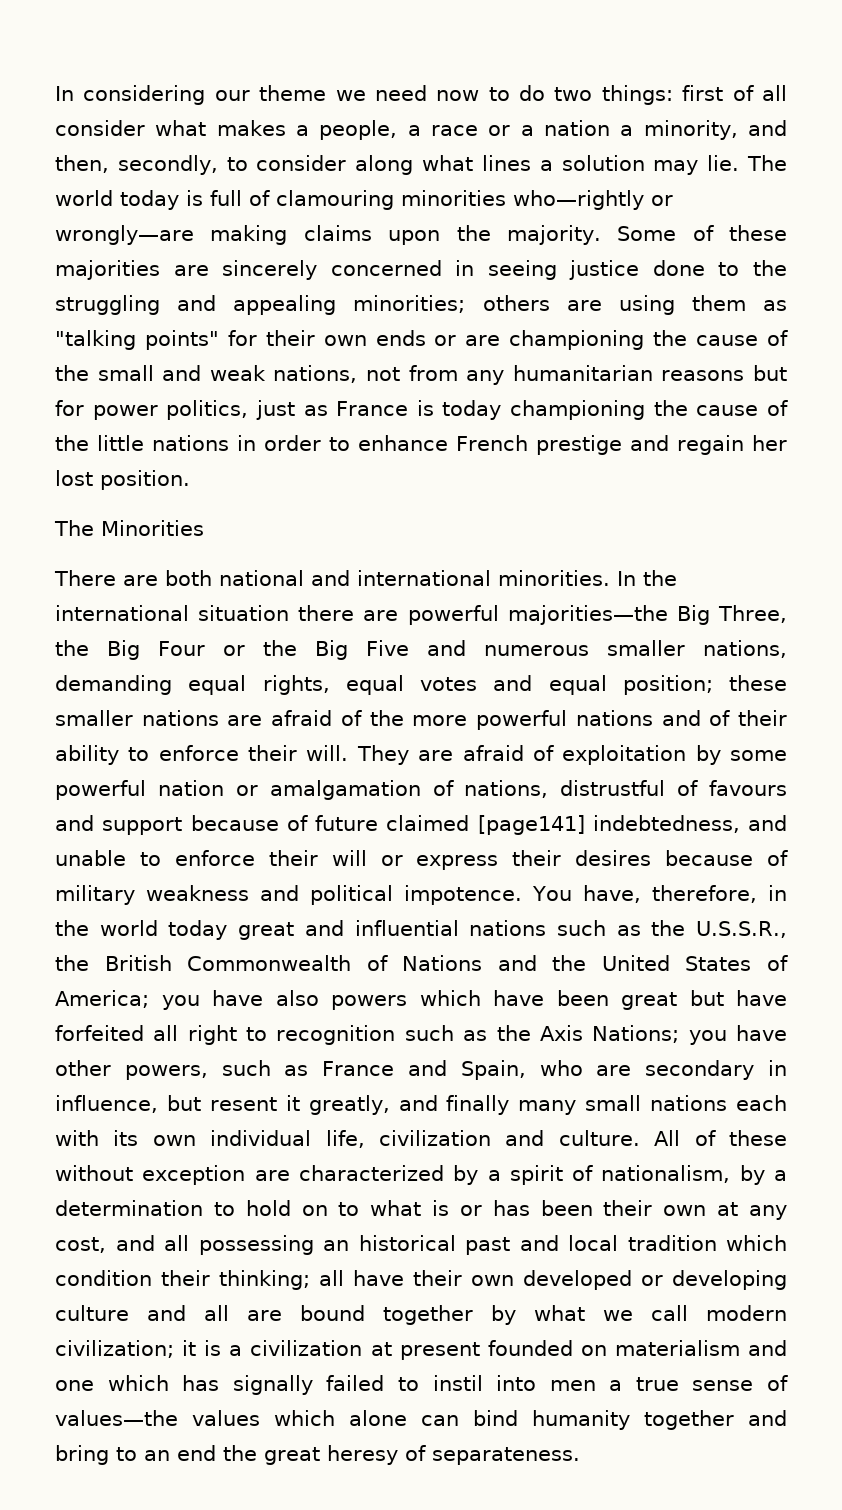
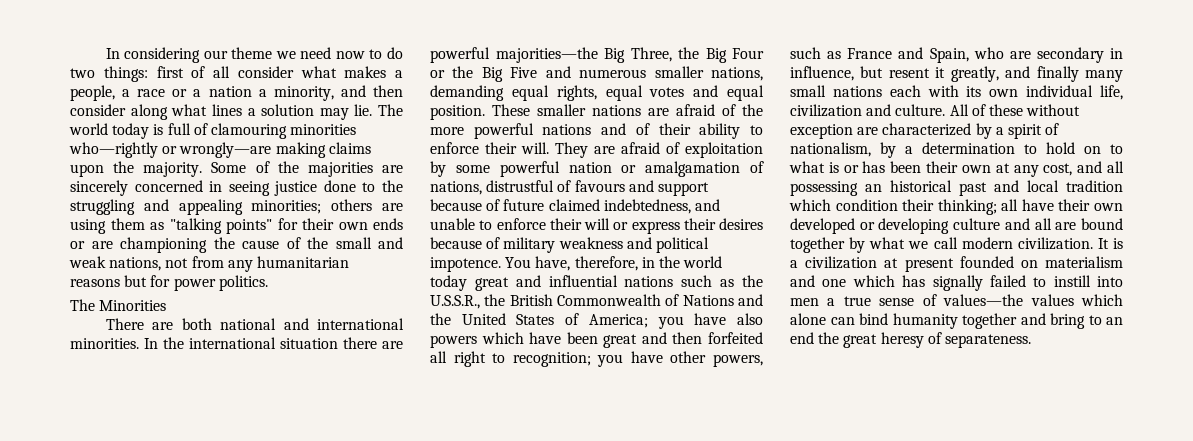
[55,155,248,175] then, secondly, to -> [373,85,403,97] then
[729,225,787,241] these -> [277,161,299,173] the
[166,400,788,420] [55,435,788,455] [55,470,190,490] politics, just as France is today championing the cause of the little nations in order to enhance French prestige and regain her lost position. -> [218,275,268,291] politics.
[622,675,787,695] position; these -> [430,104,530,120] position. These
[477,815,585,835] [page141] -> (600, 205) none
[689,990,787,1006] but have -> [641,332,703,344] and then
[276,1025,680,1045] recognition such as the Axis Nations; -> [512,352,591,367] recognition;
[55,1340,197,1358] civilization; it -> [1017,237,1109,250] civilization. It
[432,1375,483,1391] instil -> [1053,275,1091,287] instill

